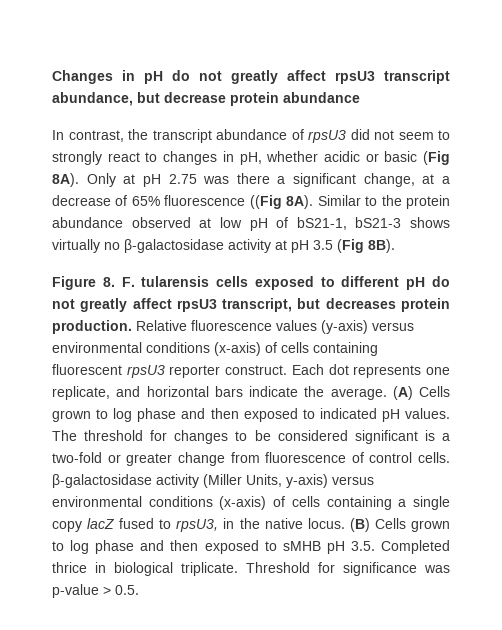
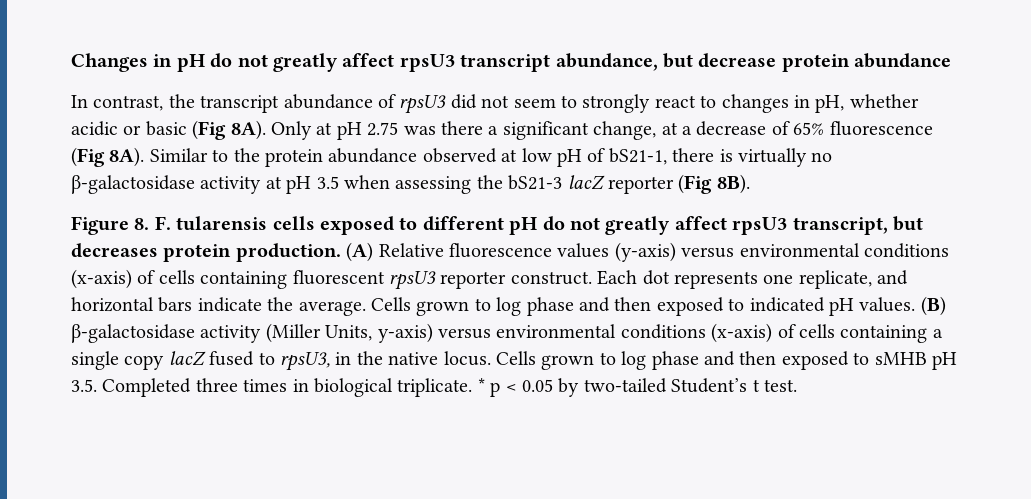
[249,195,282,209] ((Fig -> [71,147,105,167] (Fig
[355,217,450,228] bS21-3 shows -> [672,148,733,162] there is
(333, 245) none -> [344,175,674,194] when assessing the bS21-3 lacZ reporter
(132, 327) none -> [346,242,374,262] (A)
[392,386,413,400] (A) -> (366, 308) none
[52,430,450,444] [52,452,450,466] The threshold for changes to be considered significant is a two-fold or greater change from fluorescence of control cells. -> [920,296,946,316] (B)
[349,518,370,532] (B) -> (491, 358) none
[52,562,87,573] thrice -> [195,378,288,392] three times
[246,562,450,576] [52,584,139,598] Threshold for significance was p-value > 0.5. -> [477,378,797,397] * p < 0.05 by two-tailed Student’s t test.

